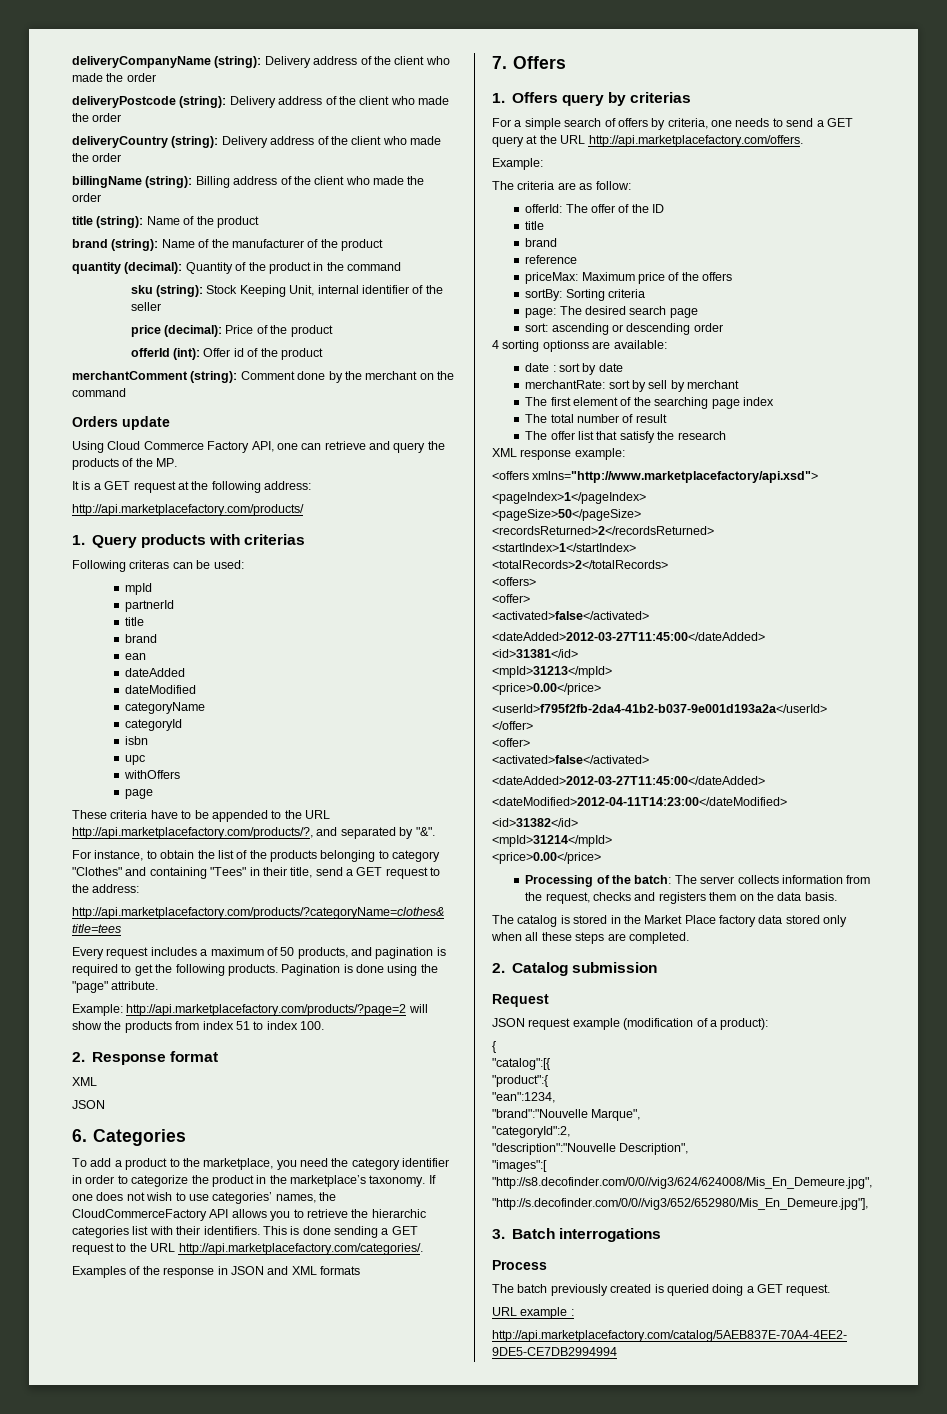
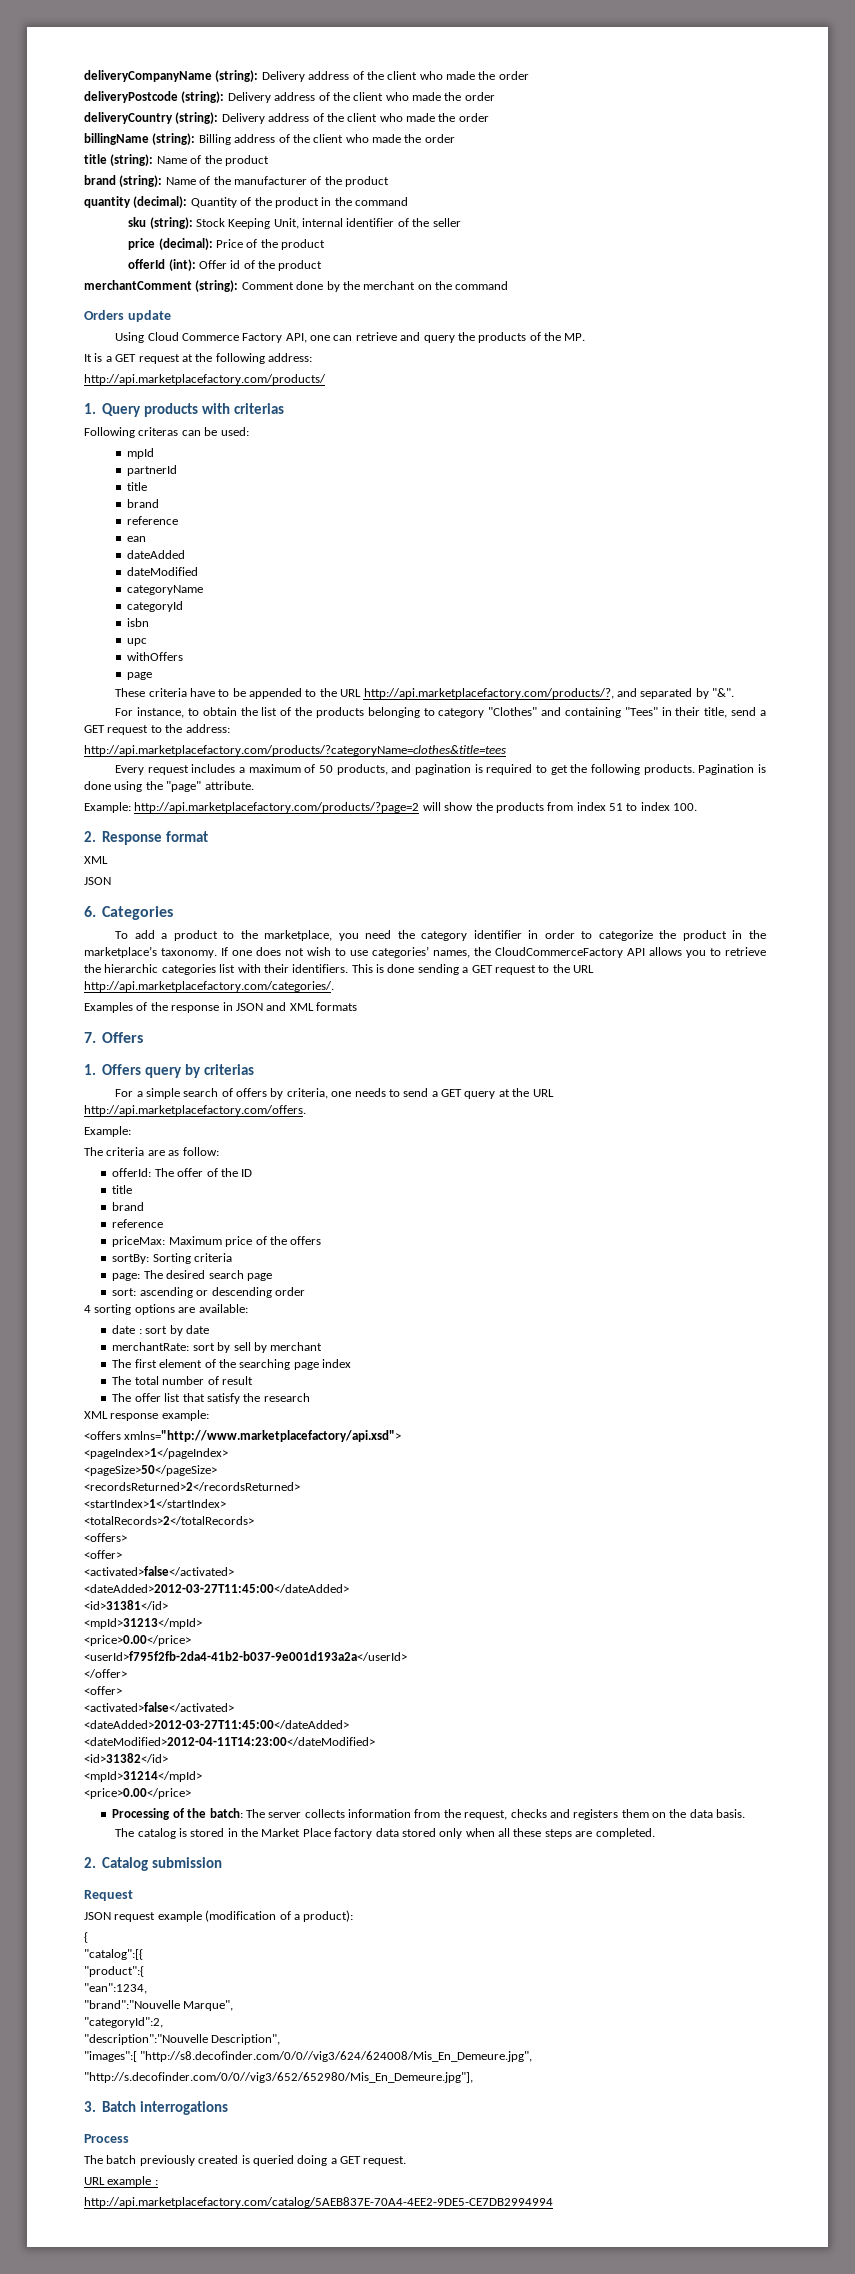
(157, 638) none -> [127,516,179,525] // reference
[542,340,589,352] optionss -> [134,1304,175,1315] options

